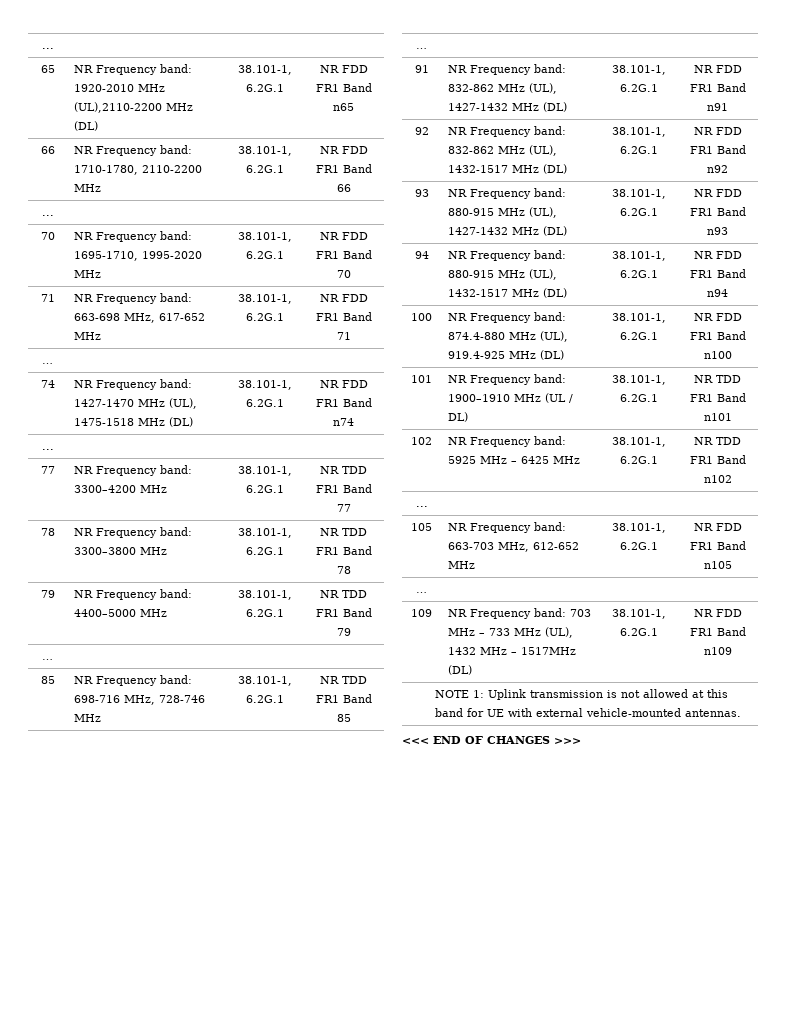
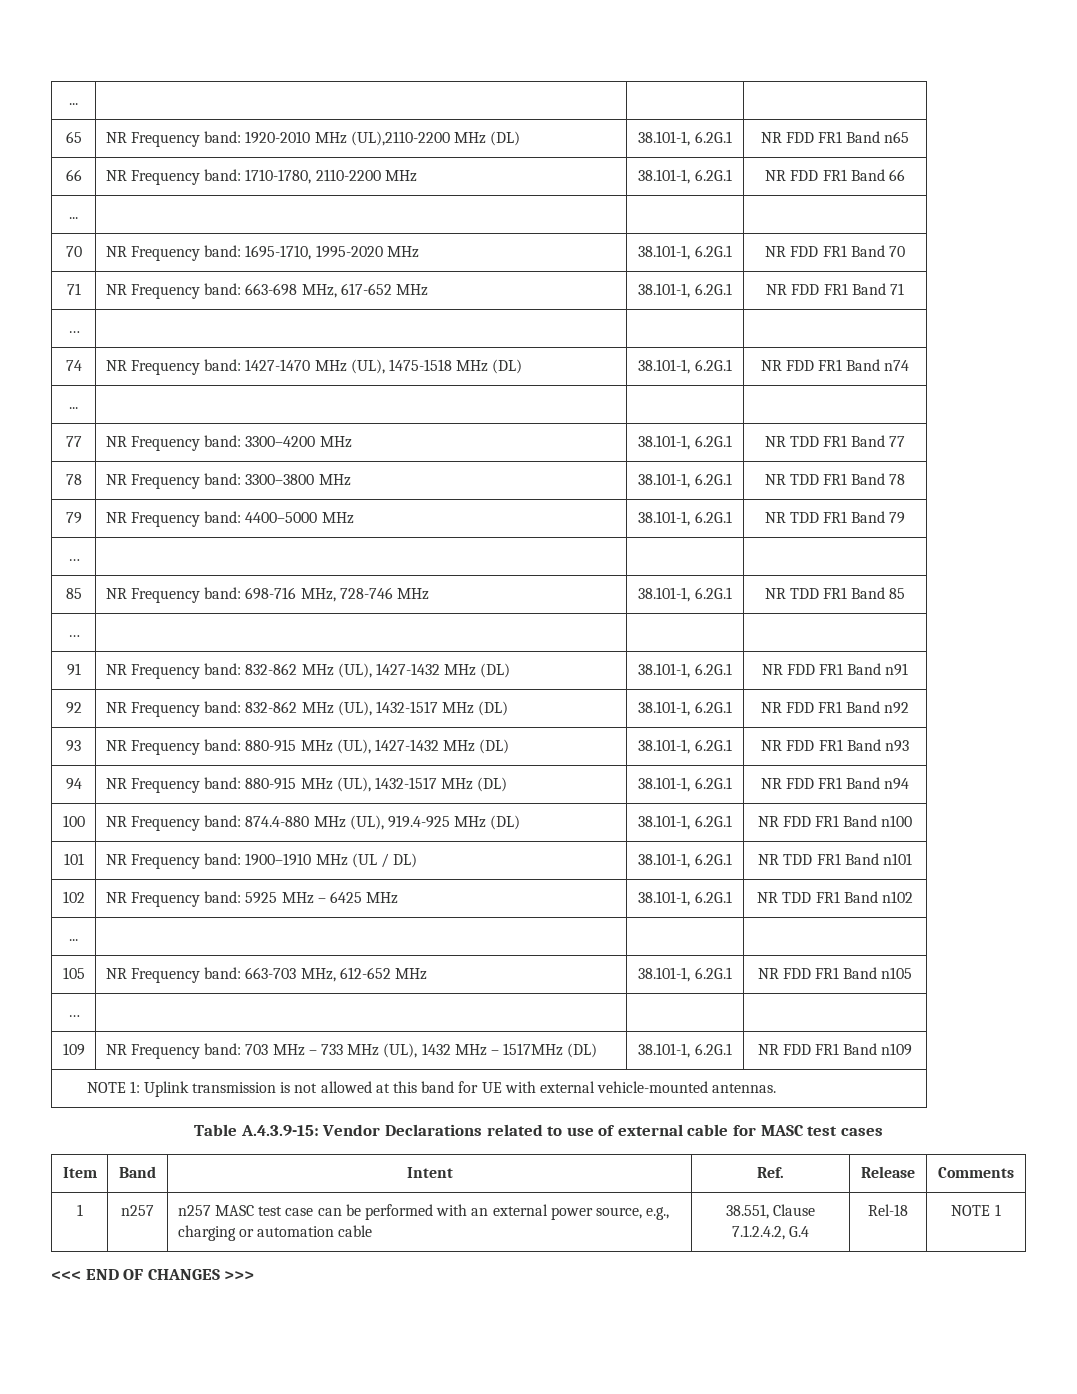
(741, 713) none -> [194,1124,883,1136] [62,1167,97,1178] [119,1166,156,1178] [406,1167,453,1178] [757,1167,784,1178] [861,1166,915,1178] [938,1167,1014,1178] [76,1204,83,1216] [121,1205,154,1216] [177,1204,670,1220] [177,1225,373,1241] [725,1204,816,1219] [731,1225,810,1240] [868,1204,908,1216] [951,1204,1001,1216] // Table A.4.3.9-15: Vendor Declarations related to use of external cable for MASC test cases // Item | Band | Intent | Ref. | Release | Comments // 1 | n257 | n257 MASC test case can be performed with an external power source, e.g., charging or automation cable | 38.551, Clause 7.1.2.4.2, G.4 | Rel-18 | NOTE 1

